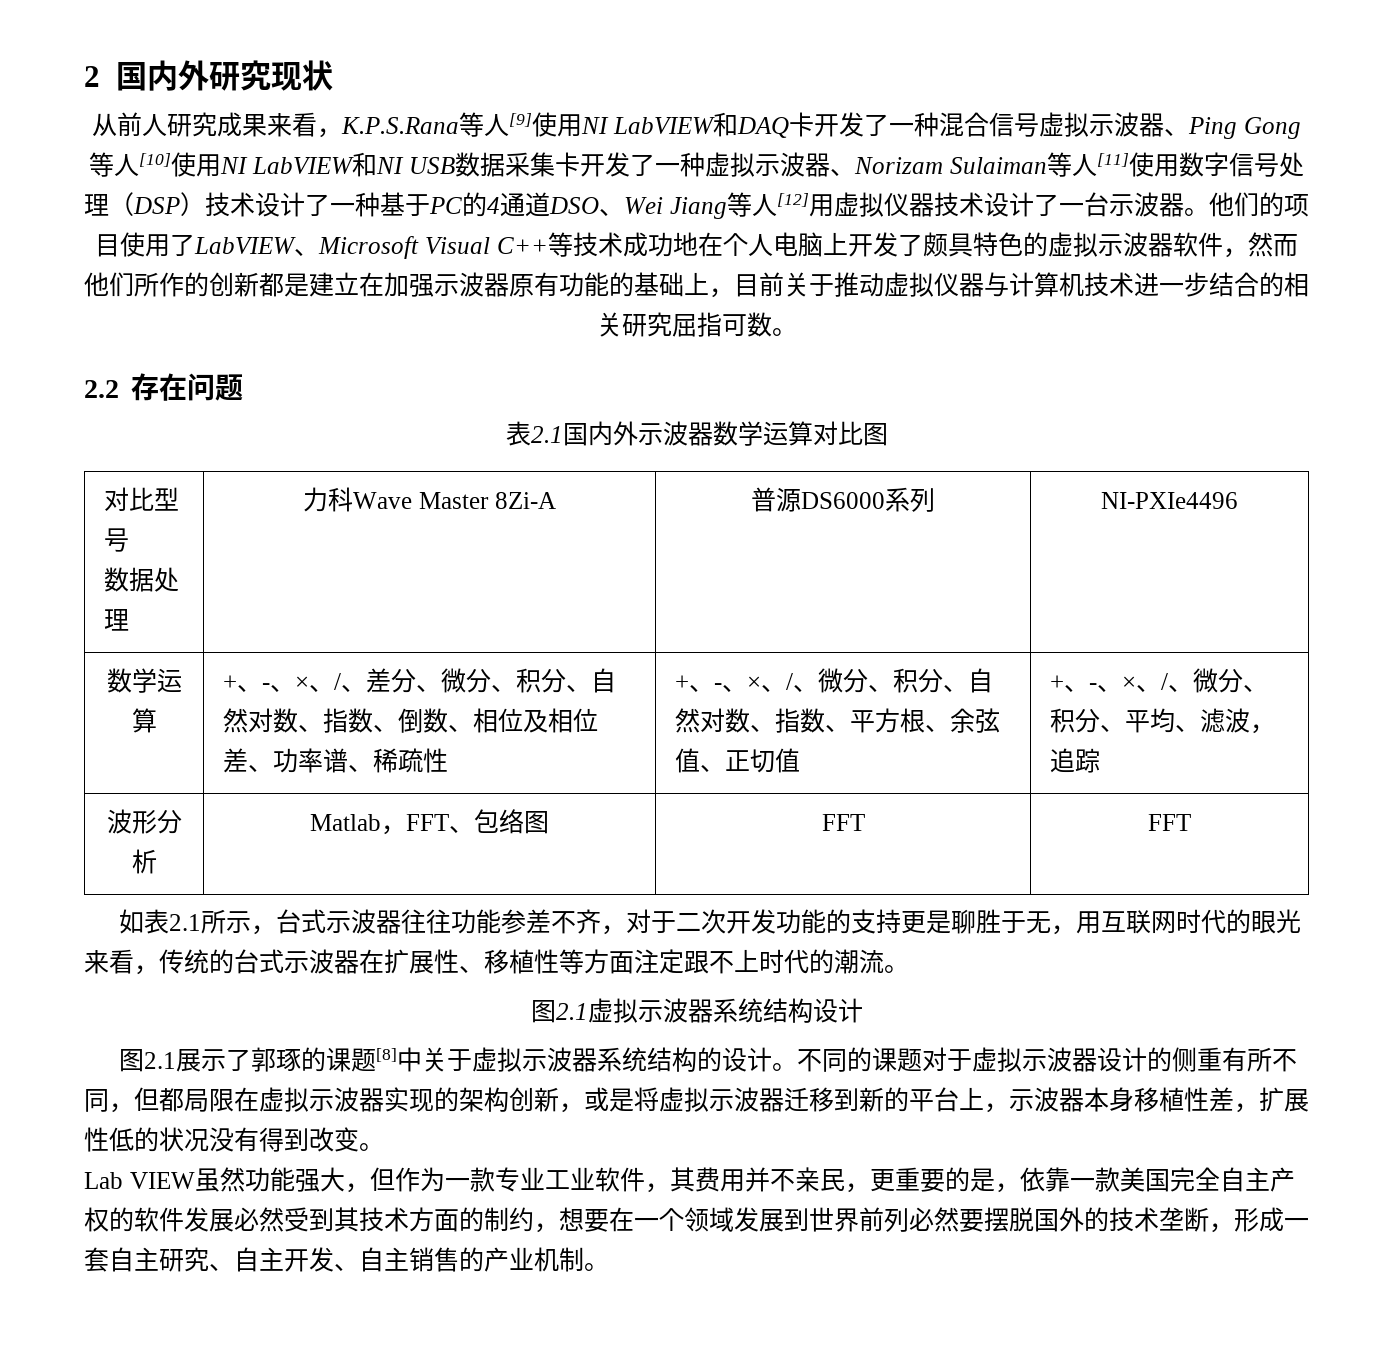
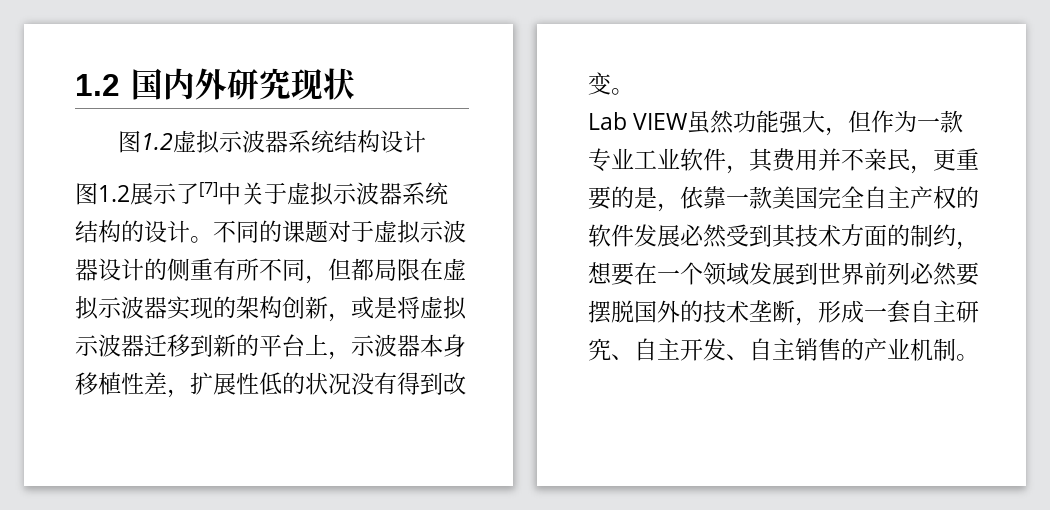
[84,66,100,87] 2 -> [75,74,120,96] 1.2
[92,112,1301,139] [89,152,1304,177] [84,192,1309,219] [95,232,1298,259] [84,272,1309,298] [596,312,797,337] [84,373,244,401] [505,421,888,446] [103,487,179,511] [103,528,129,552] [103,567,179,592] [103,609,129,631] [303,487,556,512] [751,487,935,512] [1101,492,1238,509] [106,668,182,693] [131,708,157,733] [222,668,616,693] [222,708,598,733] [222,748,448,773] [674,668,993,693] [674,708,1000,733] [674,748,800,773] [1049,668,1268,693] [1049,708,1275,734] [1049,748,1100,773] [106,809,182,834] [131,849,157,874] [310,809,549,835] [821,814,865,831] [1148,814,1191,831] [119,909,1302,935] [84,949,909,975] [530,1000,588,1023] 从前人研究成果来看，K.P.S.Rana等人[9]使用NI LabVIEW和DAQ卡开发了一种混合信号虚拟示波器、Ping Gong等人[10]使用NI LabVIEW和NI USB数据采集卡开发了一种虚拟示波器、Norizam Sulaiman等人[11]使用数字信号处理（DSP）技术设计了一种基于PC的4通道DSO、Wei Jiang等人[12]用虚拟仪器技术设计了一台示波器。他们的项目使用了LabVIEW、Microsoft Visual C++等技术成功地在个人电脑上开发了颇具特色的虚拟示波器软件，然而他们所作的创新都是建立在加强示波器原有功能的基础上，目前关于推动虚拟仪器与计算机技术进一步结合的相关研究屈指可数。 // 2.2存在问题 // 表2.1国内外示波器数学运算对比图 // 对比型号 // 数据处理 | 力科Wave Master 8Zi-A | 普源DS6000系列 | NI-PXIe4496 // 数学运算 | +、-、×、/、差分、微分、积分、自然对数、指数、倒数、相位及相位差、功率谱、稀疏性 | +、-、×、/、微分、积分、自然对数、指数、平方根、余弦值、正切值 | +、-、×、/、微分、积分、平均、滤波，追踪 // 波形分析 | Matlab，FFT、包络图 | FFT | FFT // 如表2.1所示，台式示波器往往功能参差不齐，对于二次开发功能的支持更是聊胜于无，用互联网时代的眼光来看，传统的台式示波器在扩展性、移植性等方面注定跟不上时代的潮流。 // 图2.1 -> [118,130,173,153] 图1.2
[144,1047,398,1072] 2.1展示了郭琢的课题[8] -> [98,182,218,205] 1.2展示了[7]

